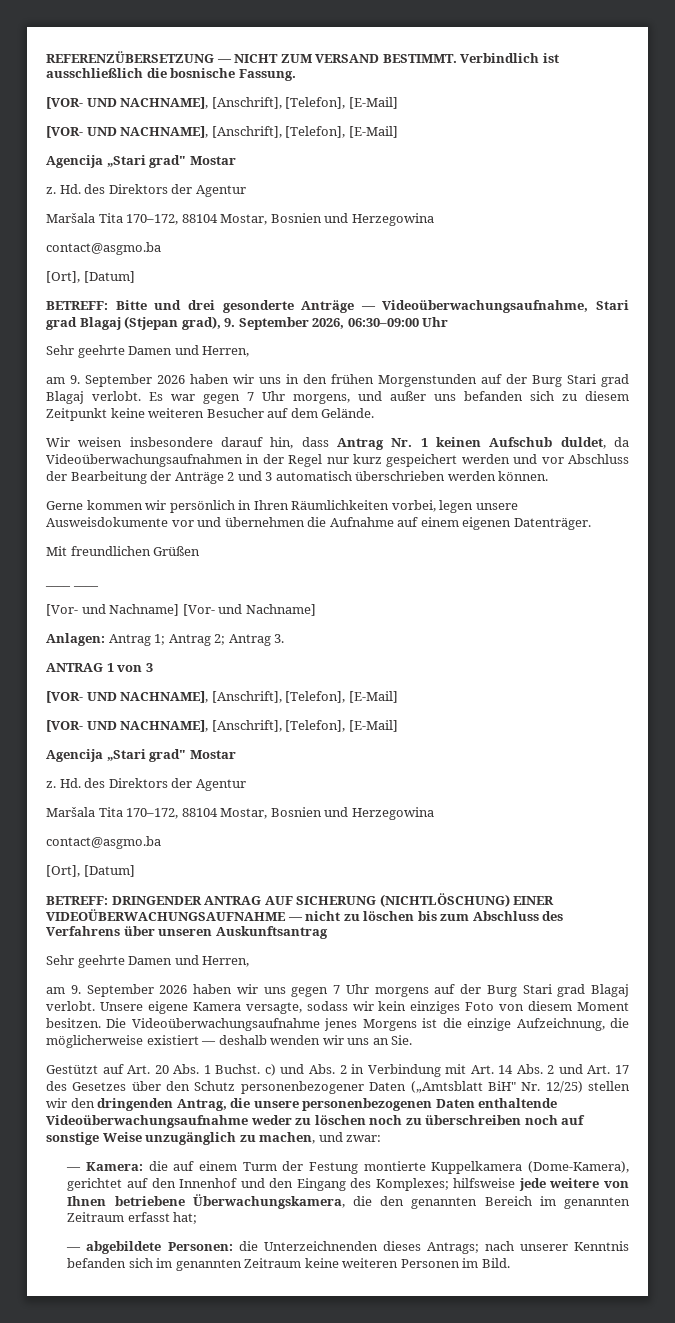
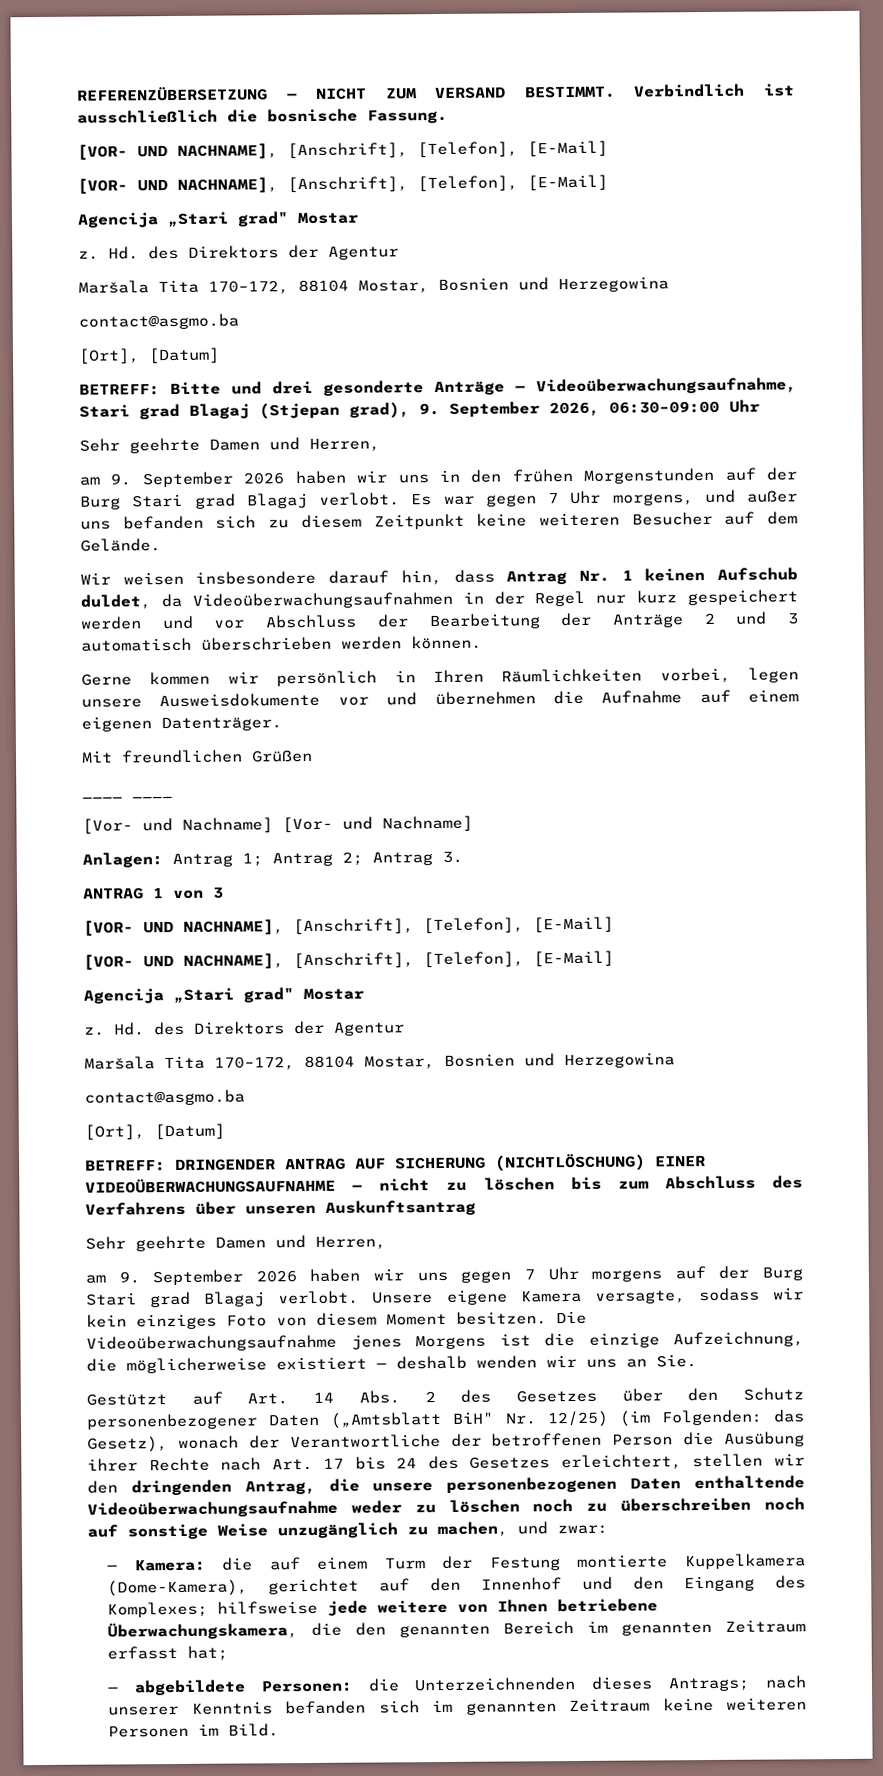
[154,1064,629,1077] 20 Abs. 1 Buchst. c) und Abs. 2 in Verbindung mit Art. 14 Abs. 2 und Art. 17 -> [313,1390,436,1404] 14 Abs. 2
(583, 1087) none -> [618,1409,805,1427] [87,1431,805,1453] [87,1454,682,1472] (im Folgenden: das Gesetz), wonach der Verantwortliche der betroffenen Person die Ausübung ihrer Rechte nach Art. 17 bis 24 des Gesetzes erleichtert,

